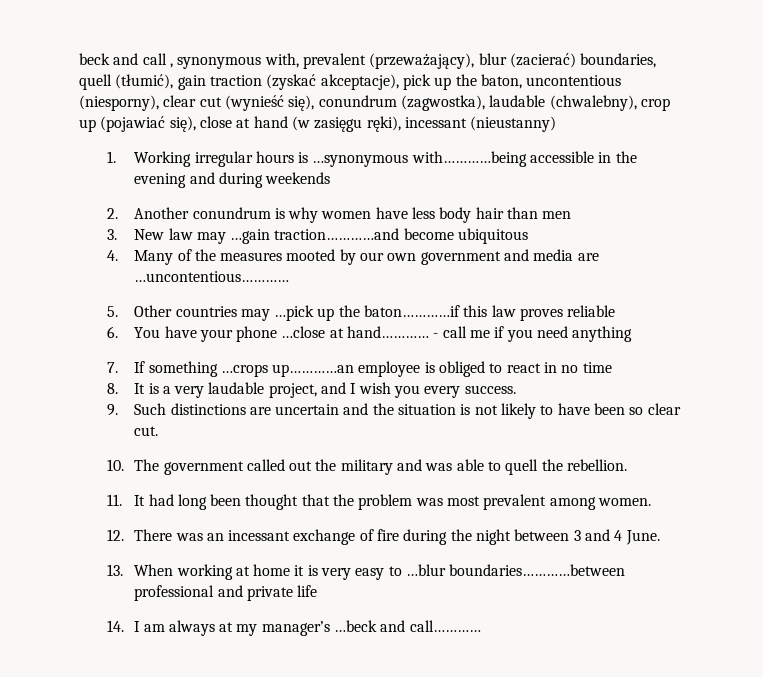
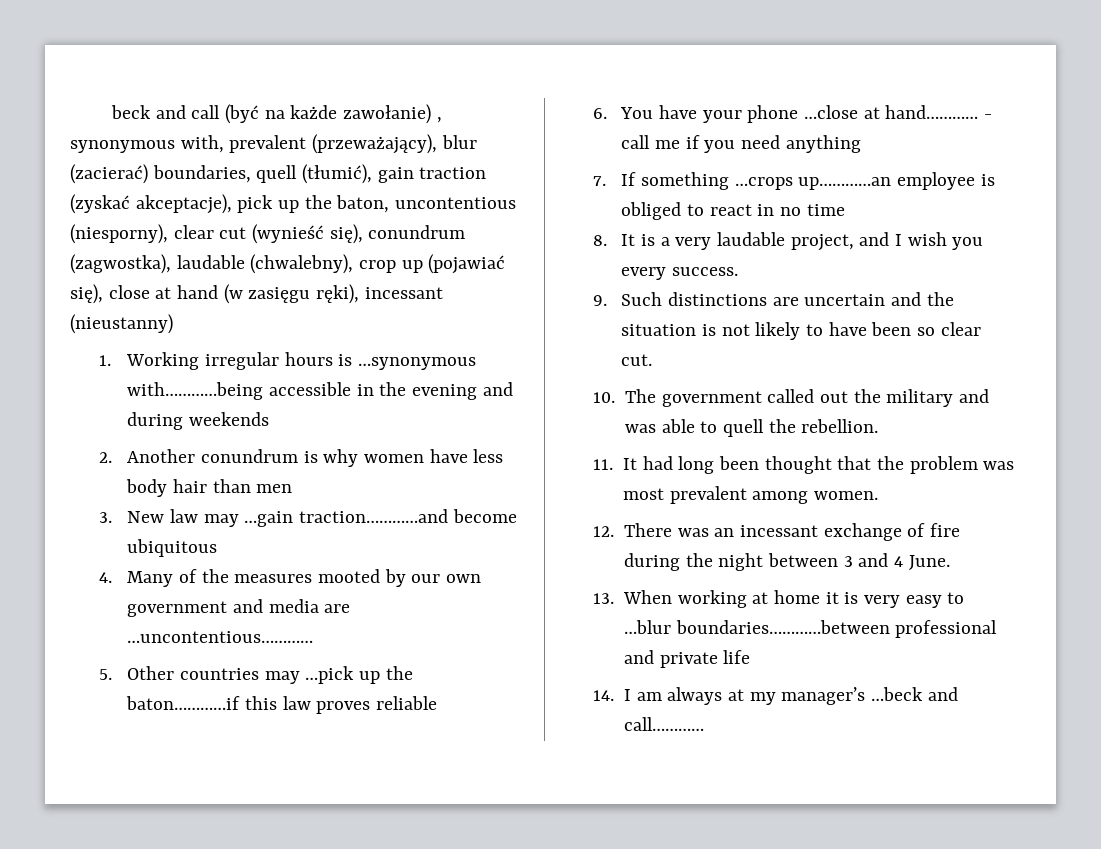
(167, 59) none -> [225,104,432,124] (być na każde zawołanie)

